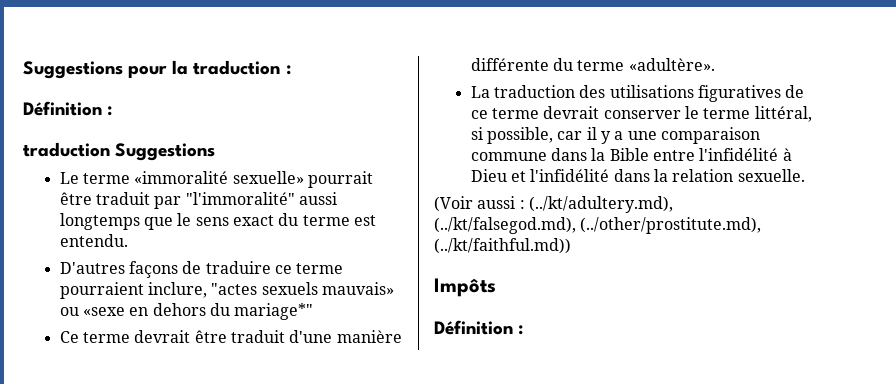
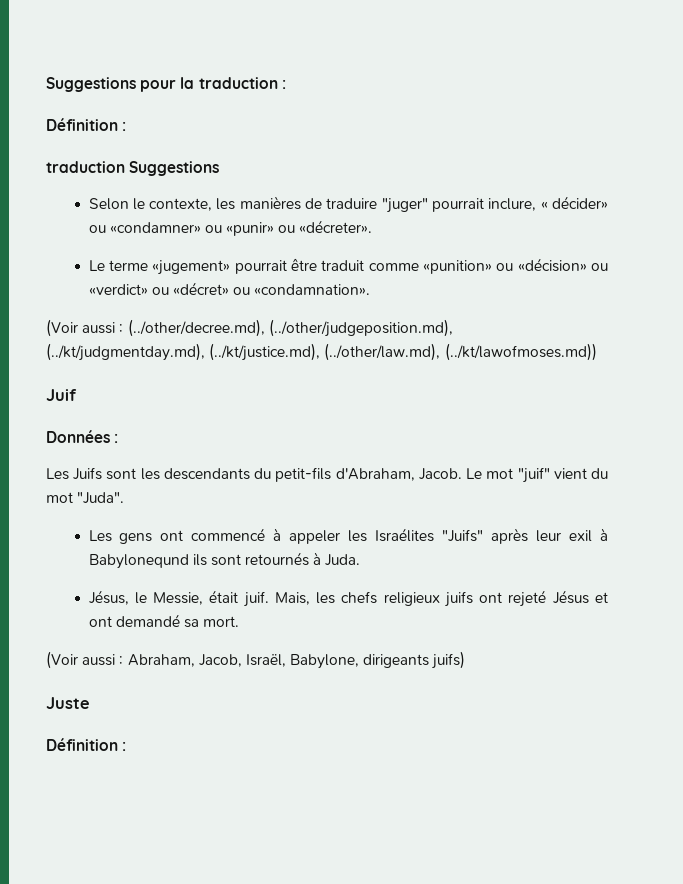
(216, 152) none -> [88,196,608,213] [88,220,373,236] // Selon le contexte, les manières de traduire "juger" pourrait inclure, « décider» ou «condamner» ou «punir» ou «décreter».
[134,171,304,184] «immoralité sexuelle» -> [152,260,231,275] «jugement»
[154,192,338,209] [59,213,377,230] [59,234,128,247] [59,261,344,278] [59,282,395,299] [59,303,314,320] [59,330,402,343] [470,58,715,71] [470,85,805,102] [470,106,812,122] [470,127,761,144] [470,148,792,161] [470,169,805,182] [434,196,673,213] [434,217,762,234] [434,238,571,254] [434,278,496,297] par "l'immoralité" aussi longtemps que le sens exact du terme est entendu. // D'autres façons de traduire ce terme pourraient inclure, "actes sexuels mauvais» ou «sexe en dehors du mariage*" // Ce terme devrait être traduit d'une manière différente du terme «adultère». // La traduction des utilisations figuratives de ce terme devrait conserver le terme littéral, si possible, car il y a une comparaison commune dans la Bible entre l'infidélité à Dieu et l'infidélité dans la relation sexuelle. // (Voir aussi : (../kt/adultery.md), (../kt/falsegod.md), (../other/prostitute.md), (../kt/faithful.md)) // Impôts -> [368,258,608,274] [88,282,371,295] [46,319,453,337] [46,343,597,361] [46,389,77,401] [46,430,119,443] [46,467,608,483] [46,492,125,504] [88,528,608,544] [88,552,361,569] [88,590,608,607] [88,614,240,628] [46,651,466,669] [46,697,90,709] comme «punition» ou «décision» ou «verdict» ou «décret» ou «condamnation». // (Voir aussi : (../other/decree.md), (../other/judgeposition.md), (../kt/judgmentday.md), (../kt/justice.md), (../other/law.md), (../kt/lawofmoses.md)) // Juif // Données : // Les Juifs sont les descendants du petit-fils d'Abraham, Jacob. Le mot "juif" vient du mot "Juda". // Les gens ont commencé à appeler les Israélites "Juifs" après leur exil à Babyloneqund ils sont retournés à Juda. // Jésus, le Messie, était juif. Mais, les chefs religieux juifs ont rejeté Jésus et ont demandé sa mort. // (Voir aussi : Abraham, Jacob, Israël, Babylone, dirigeants juifs) // Juste

